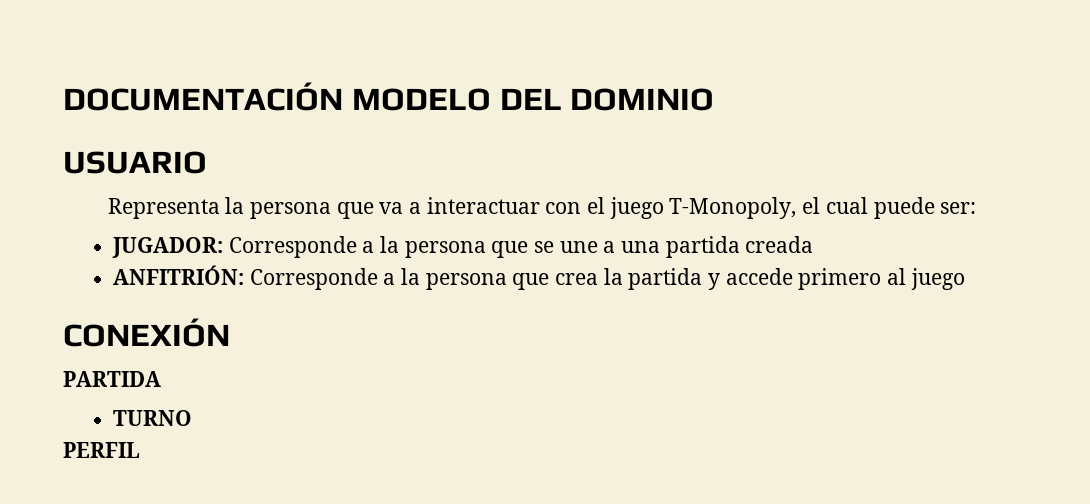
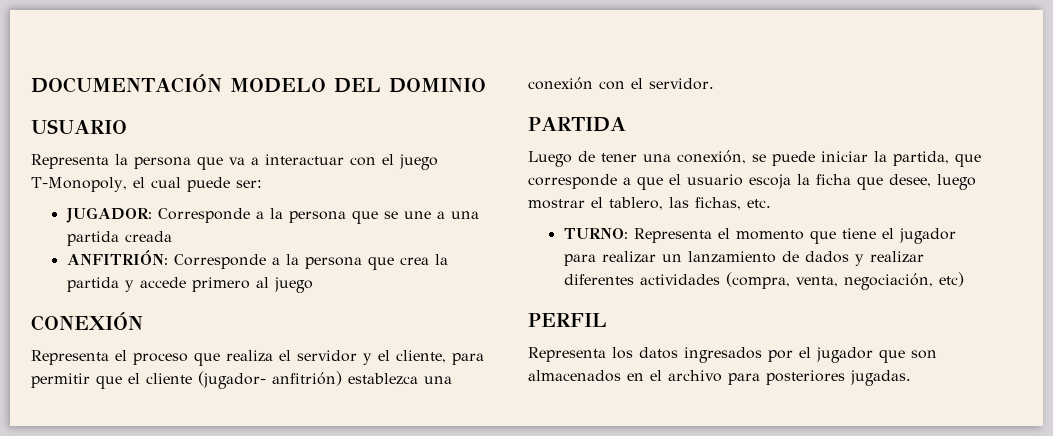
[63,371,161,387] [112,410,192,426] [63,442,140,458] PARTIDA // TURNO // PERFIL -> [31,350,484,366] [31,371,452,389] [528,77,714,90] [528,117,626,132] [528,150,981,167] [528,174,976,190] [528,197,771,210] [563,228,956,244] [563,251,924,266] [563,272,964,290] [528,313,607,327] [528,347,937,363] [528,370,911,386] Representa el proceso que realiza el servidor y el cliente, para permitir que el cliente (jugador- anfitrión) establezca una conexión con el servidor. // PARTIDA // Luego de tener una conexión, se puede iniciar la partida, que corresponde a que el usuario escoja la ficha que desee, luego mostrar el tablero, las fichas, etc. // TURNO: Representa el momento que tiene el jugador para realizar un lanzamiento de dados y realizar diferentes actividades (compra, venta, negociación, etc) // PERFIL // Representa los datos ingresados por el jugador que son almacenados en el archivo para posteriores jugadas.

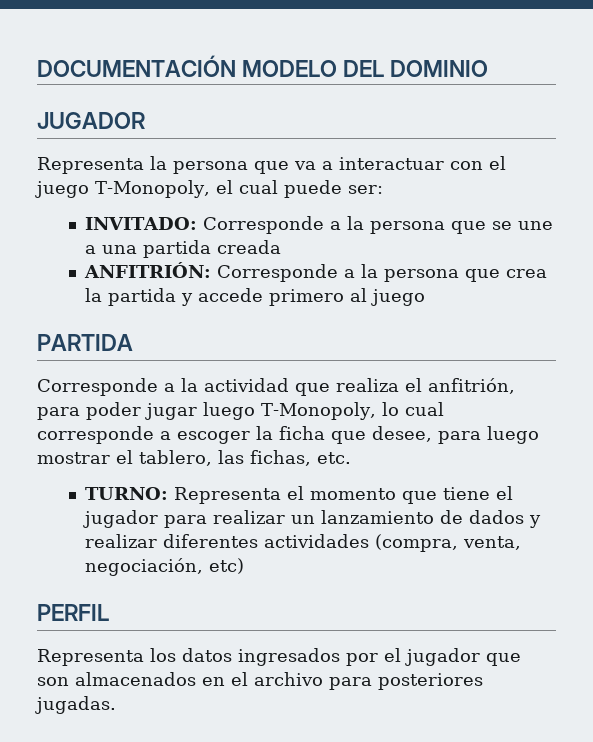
[31,119,127,134] USUARIO -> [37,112,145,129] JUGADOR
[65,207,152,223] JUGADOR: -> [84,217,197,230] INVITADO:
[31,312,143,331] [31,350,484,366] [31,371,452,389] [528,77,714,90] [528,117,626,132] [528,150,981,167] [528,174,791,190] CONEXIÓN // Representa el proceso que realiza el servidor y el cliente, para permitir que el cliente (jugador- anfitrión) establezca una conexión con el servidor. // PARTIDA // Luego de tener una conexión, se puede iniciar la partida, que corresponde a que el usuario escoja -> [37,334,133,351] [37,378,515,396] [37,402,444,420] [37,426,250,444] PARTIDA // Corresponde a la actividad que realiza el anfitrión, para poder jugar luego T-Monopoly, lo cual corresponde a escoger
(931, 180) none -> [438,431,481,444] para

